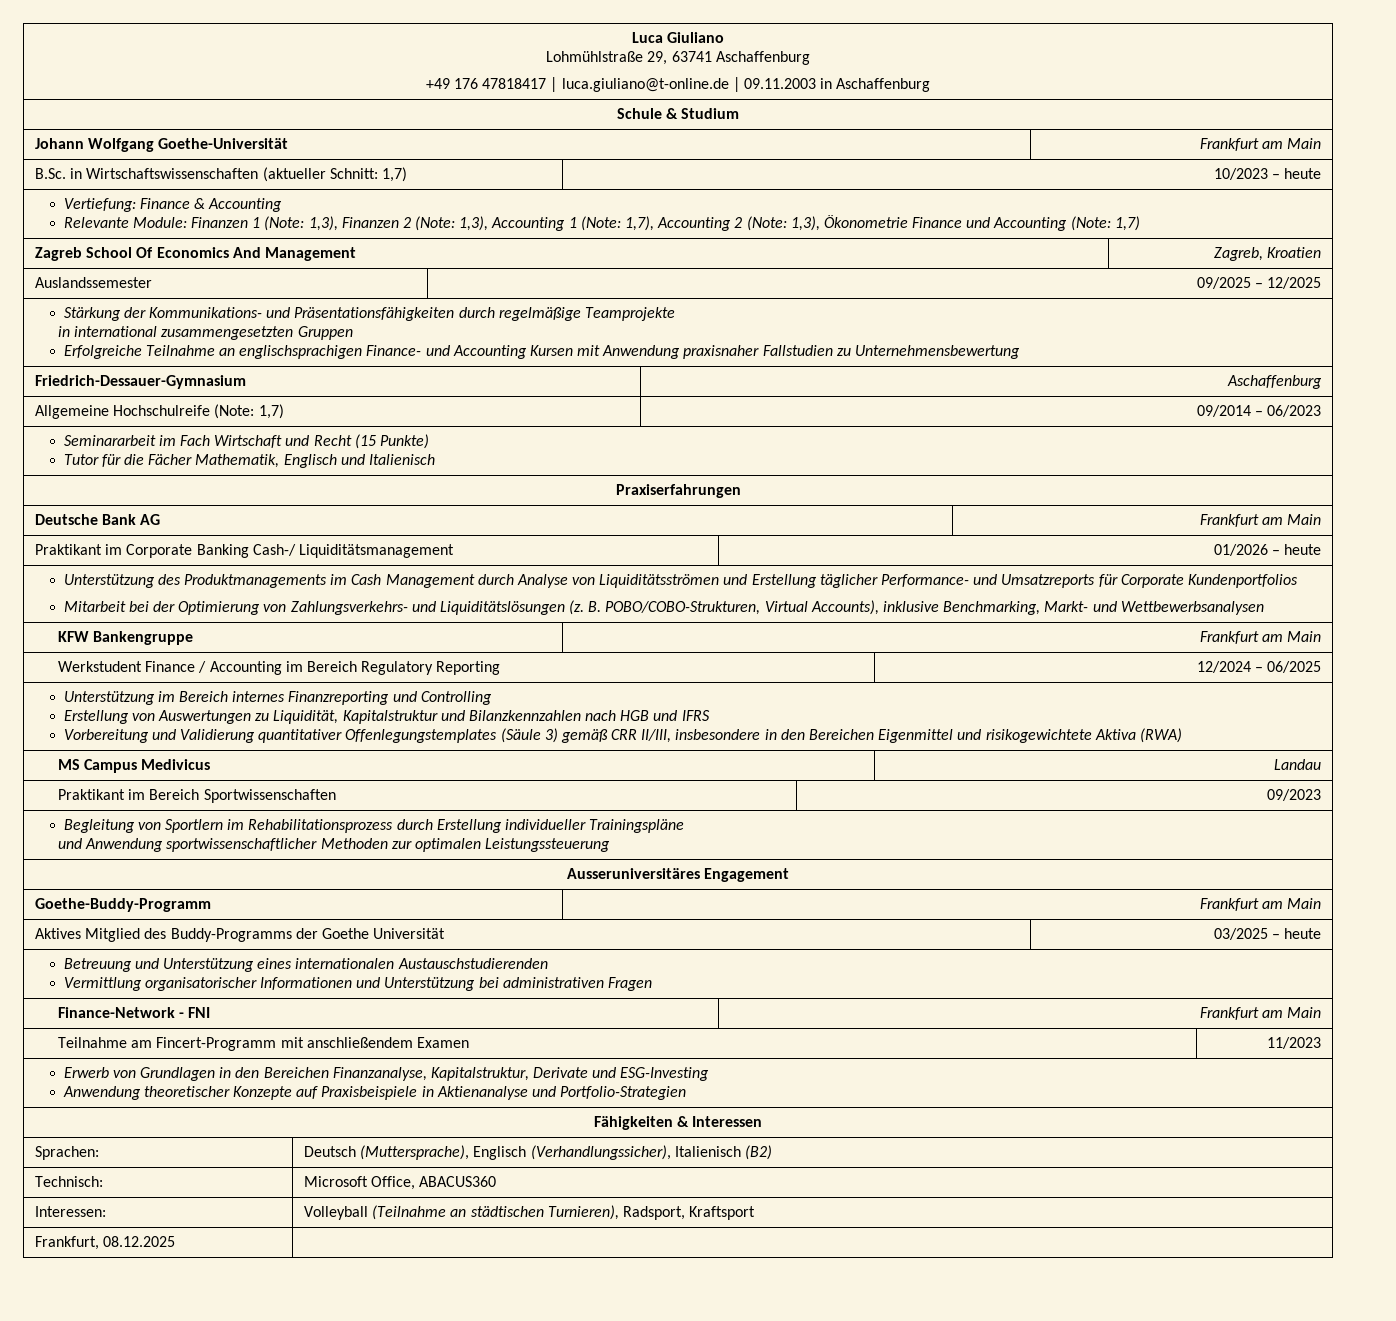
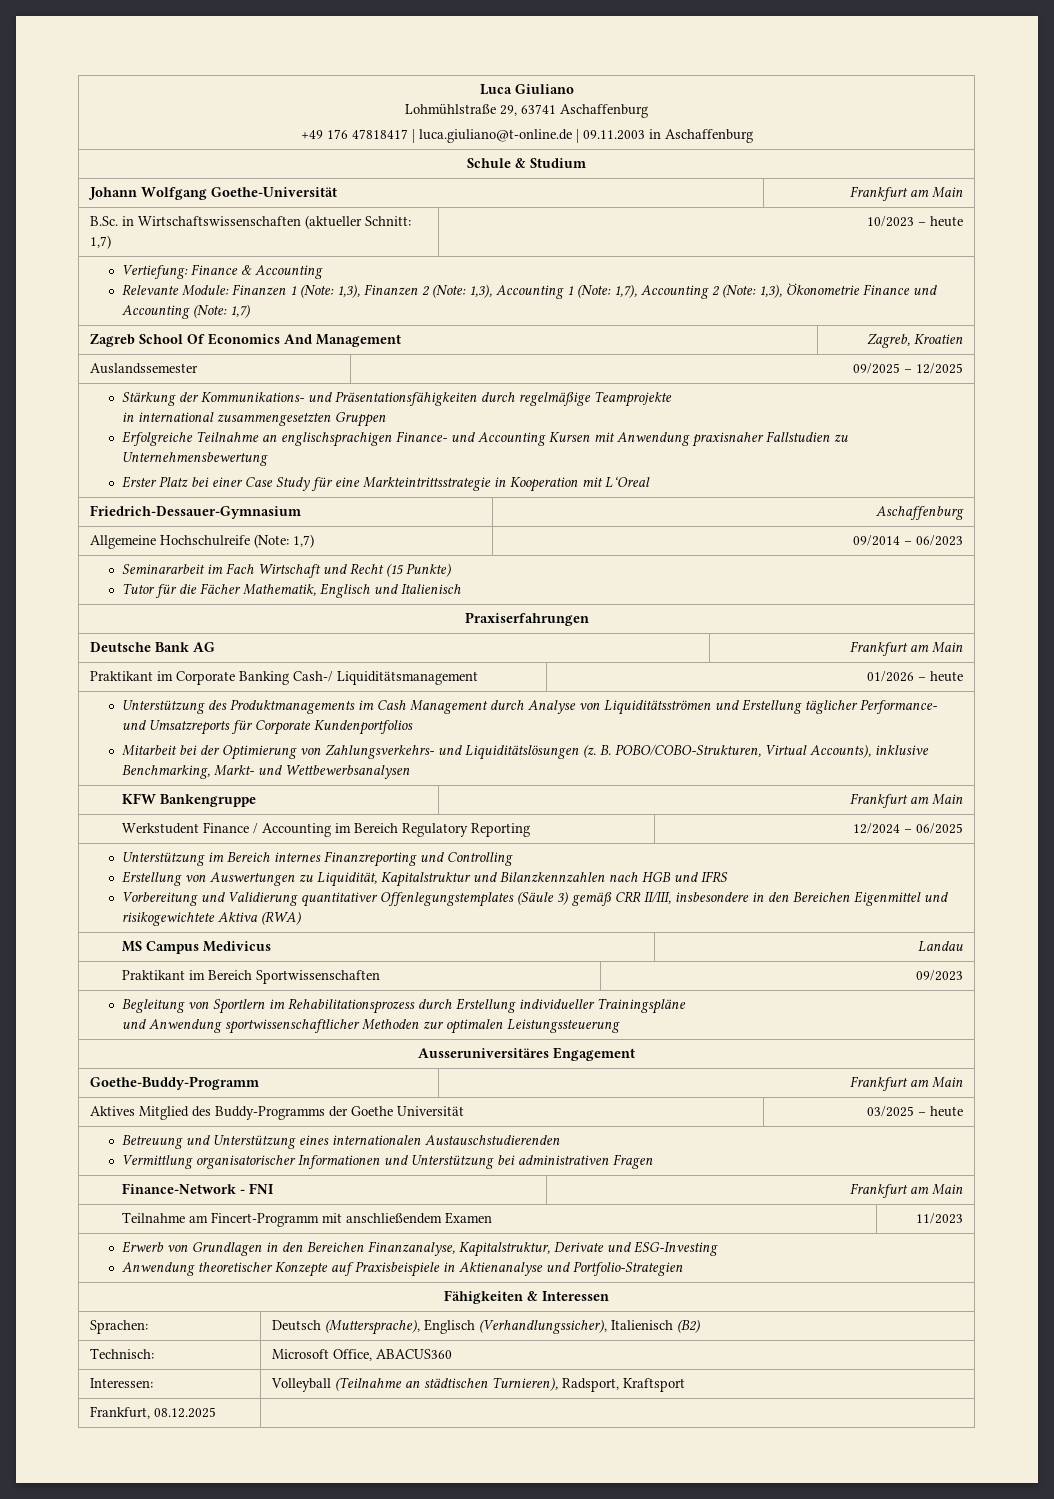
(1020, 352) none -> [122,476,651,492] // Erster Platz bei einer Case Study für eine Markteintrittsstrategie in Kooperation mit L‘Oreal

